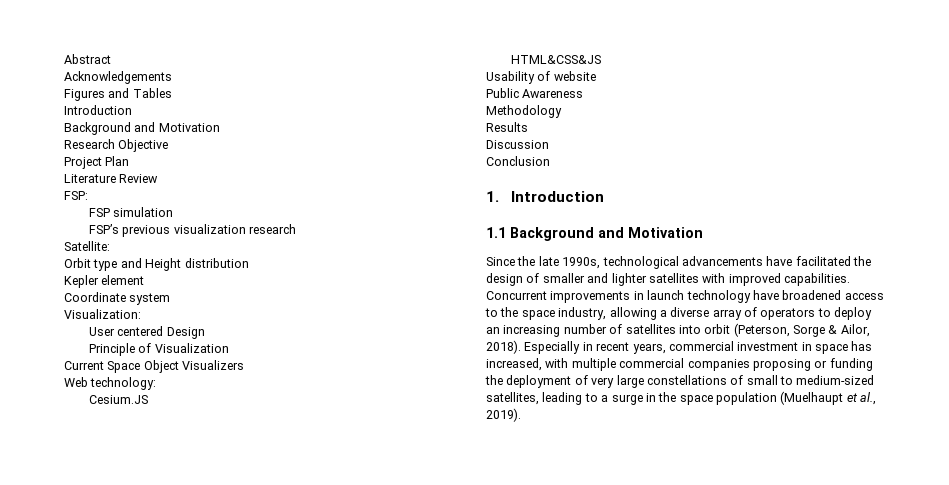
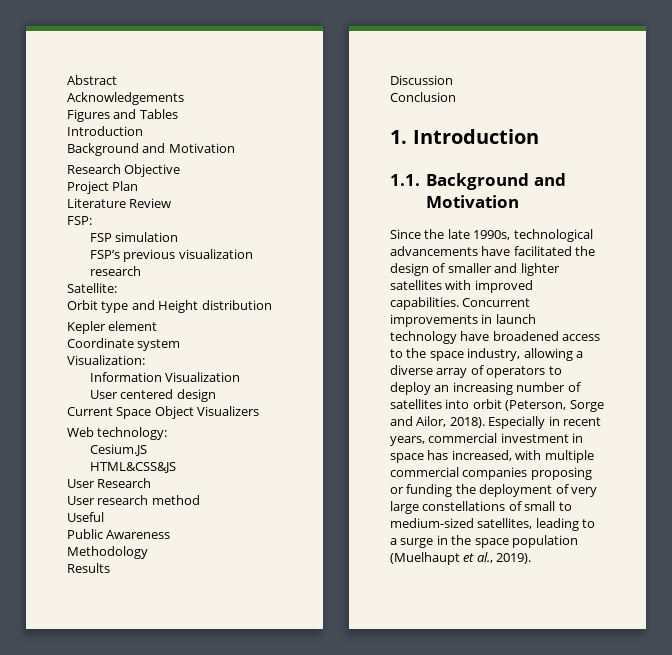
(141, 314) none -> [89,372,241,382] // Information Visualization
[166,327,205,339] [88,343,229,356] Design // Principle of Visualization -> [176,389,216,402] design
[486,71,596,84] Usability of website -> [67,478,152,488] [67,495,200,505] [67,512,104,522] User Research // User research method // Useful
[486,227,506,238] 1.1 -> [390,174,420,186] 1.1.
[828,325,838,334] & -> [390,416,413,426] and

